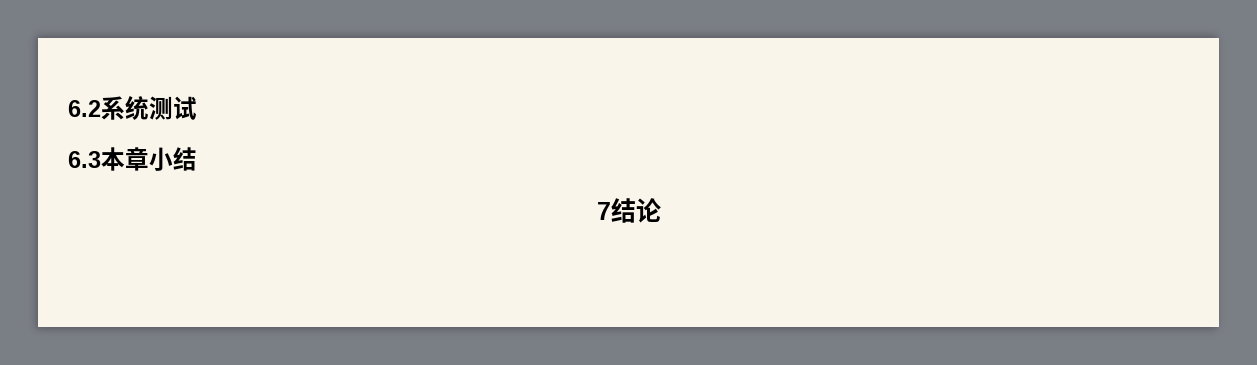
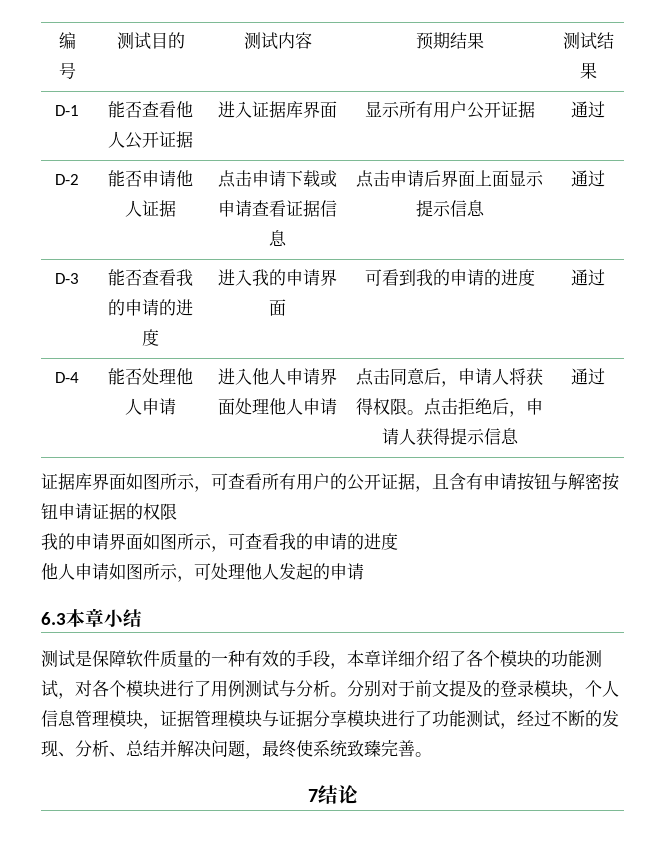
[68,96,197,120] [68,147,197,171] 6.2系统测试 // 6.3本章小结 -> [58,32,76,49] [58,62,76,79] [116,32,185,50] [243,32,312,50] [415,32,484,50] [562,32,614,50] [579,62,597,79] [55,105,79,116] [108,101,193,118] [108,131,193,149] [218,101,337,118] [364,101,535,119] [571,101,605,118] [55,174,79,185] [108,170,193,187] [125,200,176,217] [218,170,337,188] [218,200,337,217] [269,230,287,247] [356,170,544,188] [415,200,485,217] [571,170,605,187] [55,273,79,284] [108,269,193,286] [108,299,193,316] [142,329,159,346] [218,269,337,286] [269,299,286,316] [364,269,535,286] [571,269,605,286] [55,372,79,383] [108,368,193,385] [125,398,176,415] [218,368,337,385] [218,398,337,415] [356,368,543,387] [356,398,543,417] [381,428,519,445] [571,368,605,385] [41,473,619,492] [41,503,177,520] [41,533,398,552] [41,563,364,582] [41,608,142,628] [41,650,602,669] [41,680,619,699] [41,710,619,729] [41,740,432,759] 编号 | 测试目的 | 测试内容 | 预期结果 | 测试结果 // D-1 | 能否查看他人公开证据 | 进入证据库界面 | 显示所有用户公开证据 | 通过 // D-2 | 能否申请他人证据 | 点击申请下载或申请查看证据信息 | 点击申请后界面上面显示提示信息 | 通过 // D-3 | 能否查看我的申请的进度 | 进入我的申请界面 | 可看到我的申请的进度 | 通过 // D-4 | 能否处理他人申请 | 进入他人申请界面处理他人申请 | 点击同意后，申请人将获得权限。点击拒绝后，申请人获得提示信息 | 通过 // 证据库界面如图所示，可查看所有用户的公开证据，且含有申请按钮与解密按钮申请证据的权限 // 我的申请界面如图所示，可查看我的申请的进度 // 他人申请如图所示，可处理他人发起的申请 // 6.3本章小结 // 测试是保障软件质量的一种有效的手段，本章详细介绍了各个模块的功能测试，对各个模块进行了用例测试与分析。分别对于前文提及的登录模块，个人信息管理模块，证据管理模块与证据分享模块进行了功能测试，经过不断的发现、分析、总结并解决问题，最终使系统致臻完善。

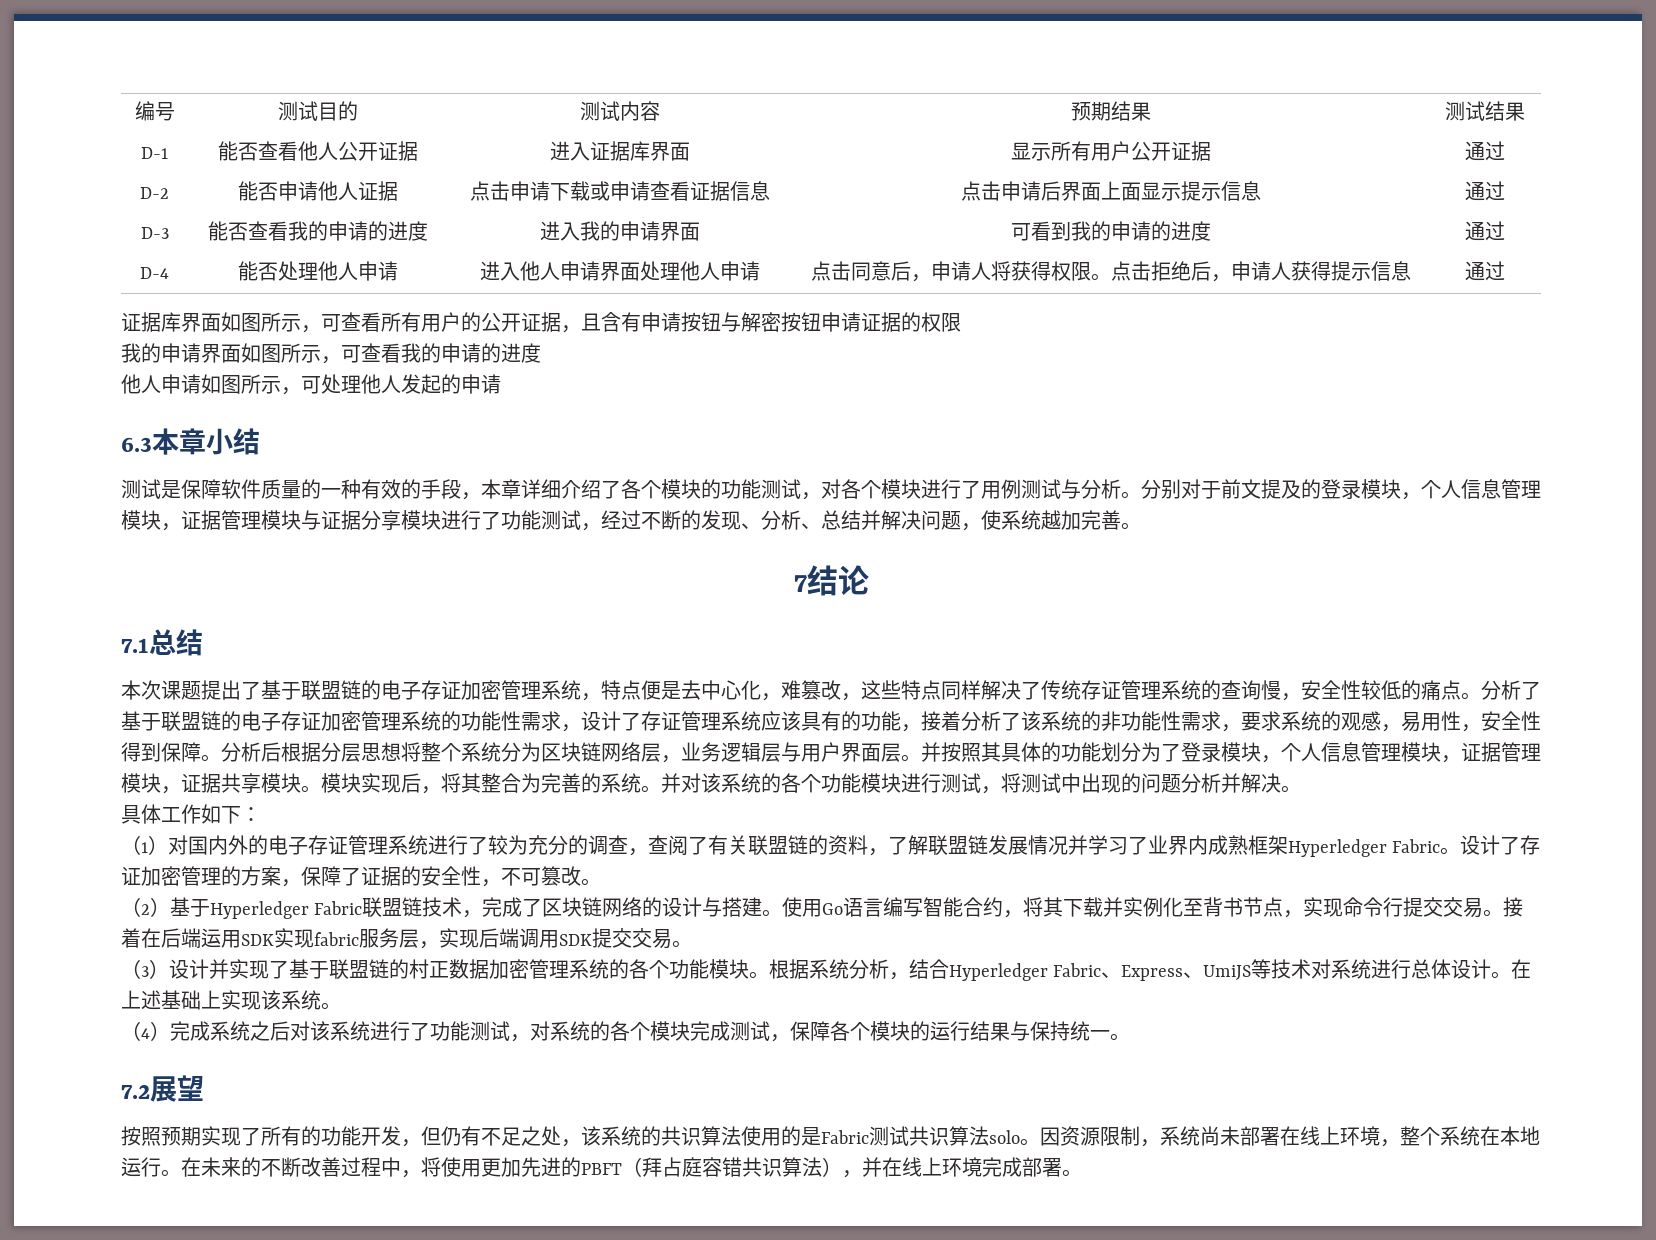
[262,740,381,758] 最终使系统致臻 -> [981,510,1081,530] 使系统越加
(358, 794) none -> [121,629,203,656] [121,680,1541,701] [121,711,1541,732] [121,742,1541,763] [121,773,1301,794] [121,804,261,824] [121,835,1541,857] [121,866,601,887] [121,897,1524,919] [121,928,692,949] [121,959,1532,981] [121,990,341,1010] [121,1021,1130,1042] [121,1075,204,1102] [121,1126,1540,1147] [121,1157,1082,1178] // 7.1总结 // 本次课题提出了基于联盟链的电子存证加密管理系统，特点便是去中心化，难篡改，这些特点同样解决了传统存证管理系统的查询慢，安全性较低的痛点。分析了基于联盟链的电子存证加密管理系统的功能性需求，设计了存证管理系统应该具有的功能，接着分析了该系统的非功能性需求，要求系统的观感，易用性，安全性得到保障。分析后根据分层思想将整个系统分为区块链网络层，业务逻辑层与用户界面层。并按照其具体的功能划分为了登录模块，个人信息管理模块，证据管理模块，证据共享模块。模块实现后，将其整合为完善的系统。并对该系统的各个功能模块进行测试，将测试中出现的问题分析并解决。 // 具体工作如下： // （1）对国内外的电子存证管理系统进行了较为充分的调查，查阅了有关联盟链的资料，了解联盟链发展情况并学习了业界内成熟框架Hyperledger Fabric。设计了存证加密管理的方案，保障了证据的安全性，不可篡改。 // （2）基于Hyperledger Fabric联盟链技术，完成了区块链网络的设计与搭建。使用Go语言编写智能合约，将其下载并实例化至背书节点，实现命令行提交交易。接着在后端运用SDK实现fabric服务层，实现后端调用SDK提交交易。 // （3）设计并实现了基于联盟链的村正数据加密管理系统的各个功能模块。根据系统分析，结合Hyperledger Fabric、Express、UmiJS等技术对系统进行总体设计。在上述基础上实现该系统。 // （4）完成系统之后对该系统进行了功能测试，对系统的各个模块完成测试，保障各个模块的运行结果与保持统一。 // 7.2展望 // 按照预期实现了所有的功能开发，但仍有不足之处，该系统的共识算法使用的是Fabric测试共识算法solo。因资源限制，系统尚未部署在线上环境，整个系统在本地运行。在未来的不断改善过程中，将使用更加先进的PBFT（拜占庭容错共识算法），并在线上环境完成部署。

